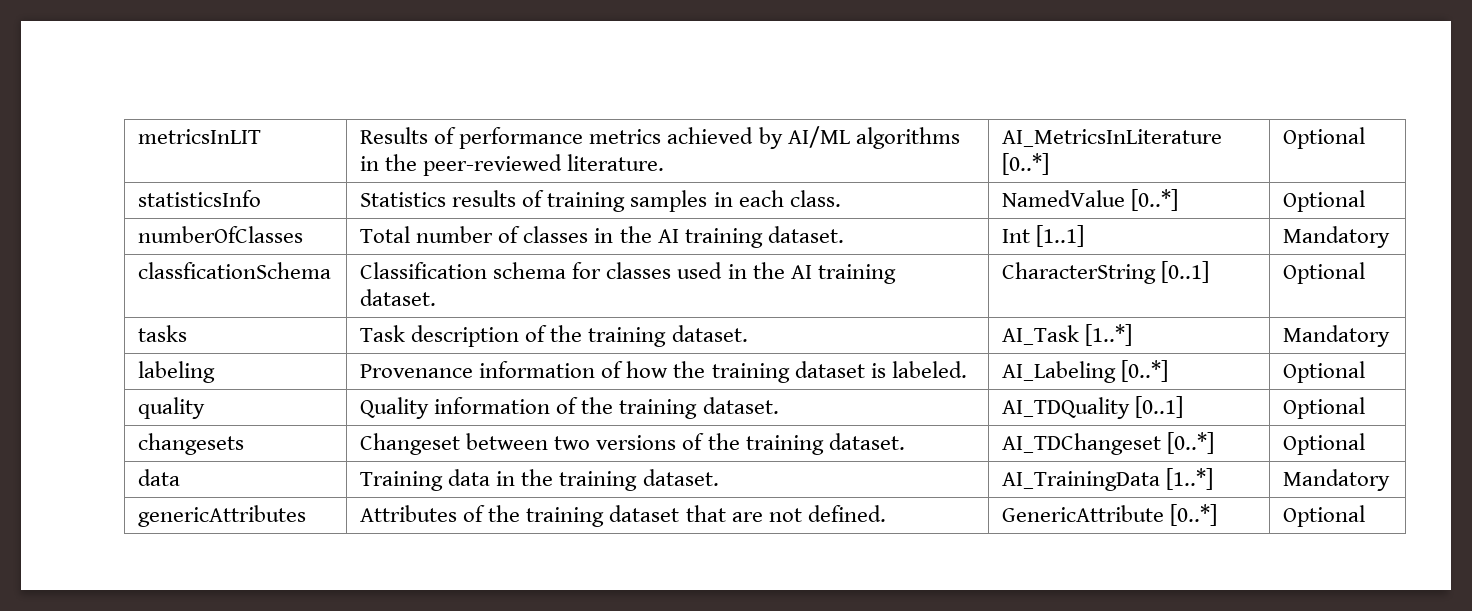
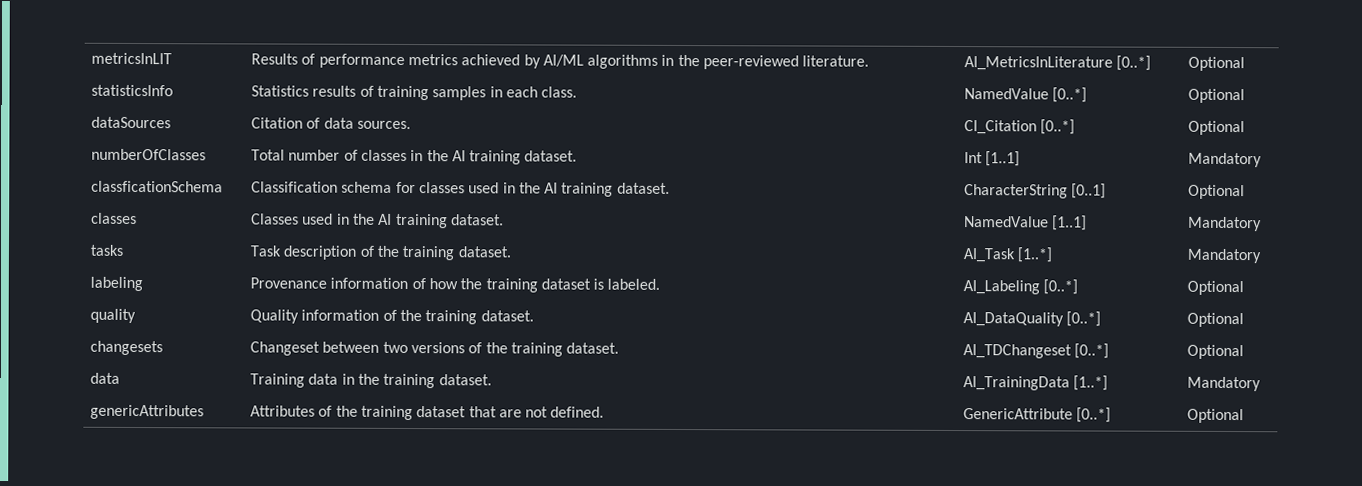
(1366, 201) none -> [90,116,171,129] [250,117,411,130] [963,119,1076,135] [1187,120,1245,136] // dataSources | Citation of data sources. | CI_Citation [0..*] | Optional
(1366, 273) none -> [90,212,137,225] [250,213,504,229] [963,215,1088,231] [1187,216,1262,232] // classes | Classes used in the AI training dataset. | NamedValue [1..1] | Mandatory
[1002,396,1184,419] AI_TDQuality [0..1] -> [962,311,1102,327] AI_DataQuality [0..*]

